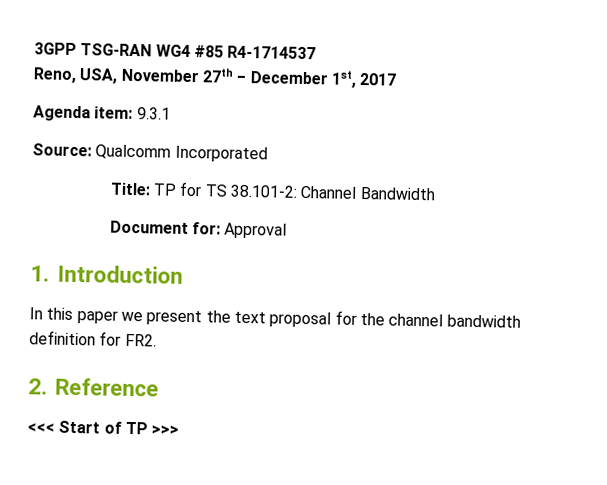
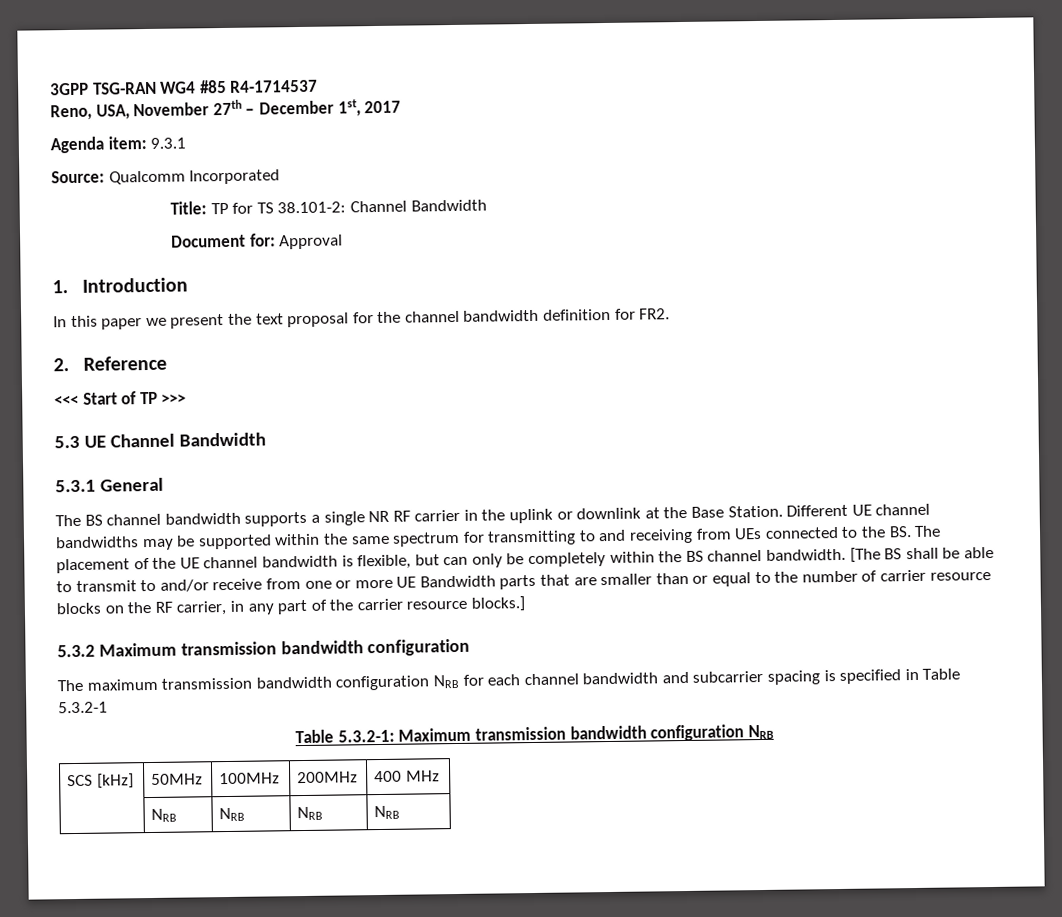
(180, 429) none -> [54,432,266,449] [55,477,164,493] [55,503,931,527] [55,525,942,551] [56,546,994,574] [56,569,991,593] [56,596,526,616] [57,638,471,658] [57,668,961,692] [58,701,108,714] [295,724,774,744] [67,773,134,789] [151,773,204,785] [219,772,281,785] [297,771,359,784] [374,770,440,783] [151,808,178,822] [219,807,246,822] [297,806,324,821] [374,805,401,820] // 5.3 UE Channel Bandwidth // 5.3.1 General // The BS channel bandwidth supports a single NR RF carrier in the uplink or downlink at the Base Station. Different UE channel bandwidths may be supported within the same spectrum for transmitting to and receiving from UEs connected to the BS. The placement of the UE channel bandwidth is flexible, but can only be completely within the BS channel bandwidth. [The BS shall be able to transmit to and/or receive from one or more UE Bandwidth parts that are smaller than or equal to the number of carrier resource blocks on the RF carrier, in any part of the carrier resource blocks.] // 5.3.2 Maximum transmission bandwidth configuration // The maximum transmission bandwidth configuration NRB for each channel bandwidth and subcarrier spacing is specified in Table 5.3.2-1 // Table 5.3.2-1: Maximum transmission bandwidth configuration NRB // SCS [kHz] | 50MHz | 100MHz | 200MHz | 400 MHz // | NRB | NRB | NRB | NRB

